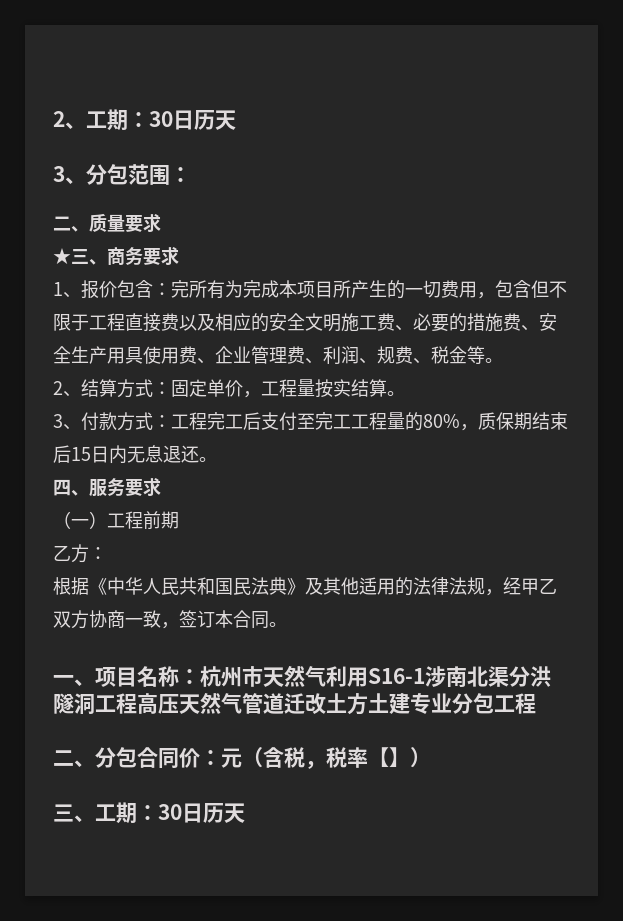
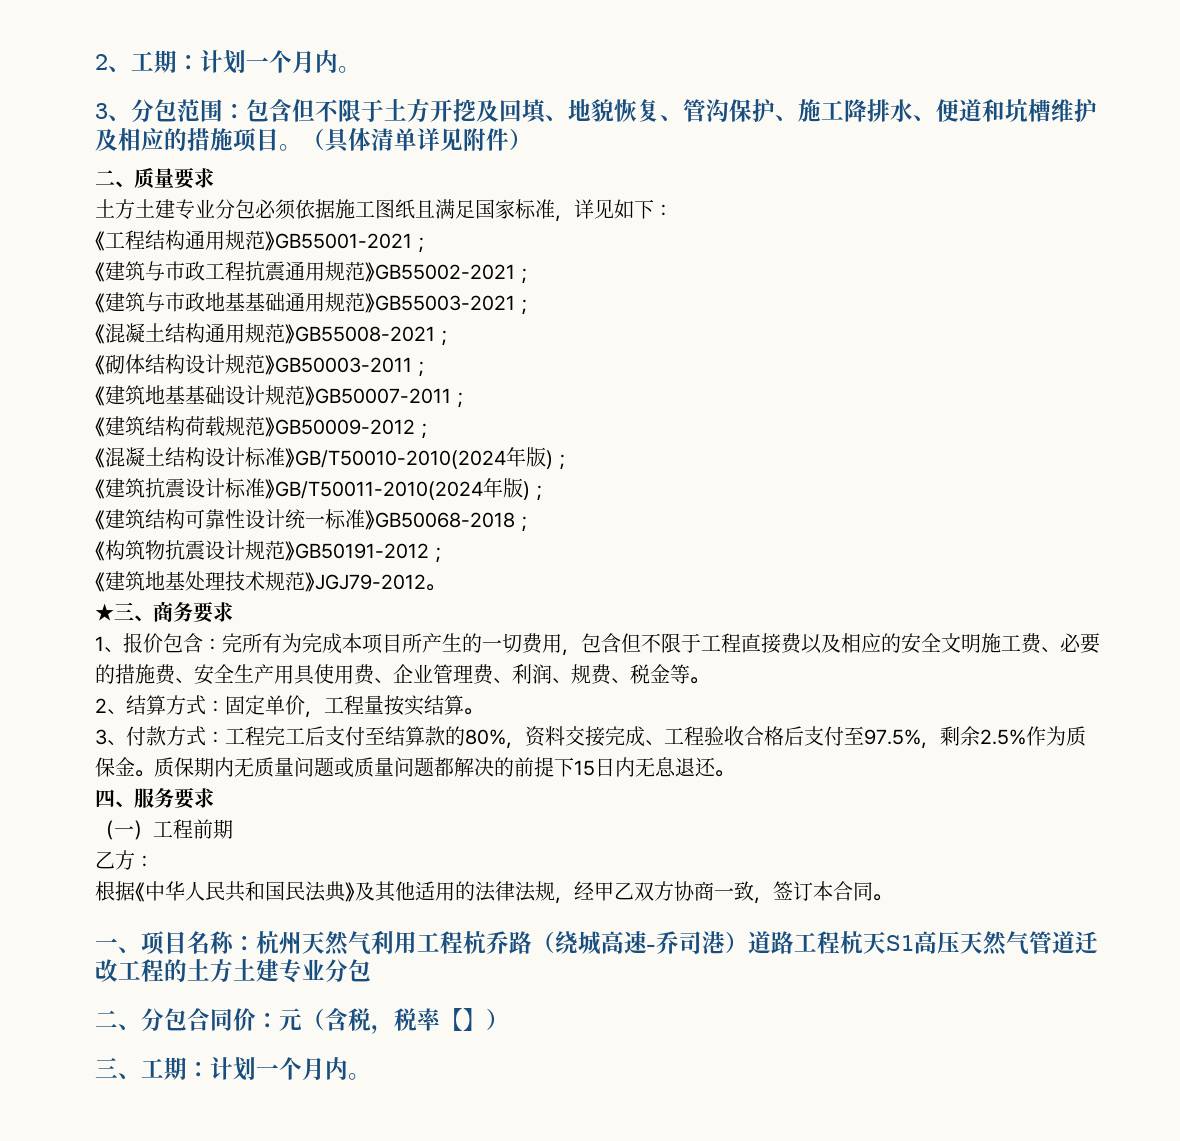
[149,110,236,130] 30日历天 -> [200,50,361,74] 计划一个月内。
[53,213,161,233] // 二、质量要求 -> [246,99,1097,124] [95,128,532,153] [95,168,214,189] [95,199,673,222] [95,230,431,253] [95,261,534,284] [95,292,534,315] [95,323,454,346] [95,354,431,377] [95,385,470,408] [95,416,434,439] [95,447,572,470] [95,478,549,501] [95,509,534,532] [95,540,448,563] [95,571,445,592] 包含但不限于土方开挖及回填、地貌恢复、管沟保护、施工降排水、便道和坑槽维护及相应的措施项目。（具体清单详见附件） // 二、质量要求 // 土方土建专业分包必须依据施工图纸且满足国家标准，详见如下： // 《工程结构通用规范》GB55001-2021； // 《建筑与市政工程抗震通用规范》GB55002-2021； // 《建筑与市政地基基础通用规范》GB55003-2021； // 《混凝土结构通用规范》GB55008-2021； // 《砌体结构设计规范》GB50003-2011； // 《建筑地基基础设计规范》GB50007-2011； // 《建筑结构荷载规范》GB50009-2012； // 《混凝土结构设计标准》GB/T50010-2010(2024年版)； // 《建筑抗震设计标准》GB/T50011-2010(2024年版)； // 《建筑结构可靠性设计统一标准》GB50068-2018； // 《构筑物抗震设计规范》GB50191-2012； // 《建筑地基处理技术规范》JGJ79-2012。
[315,412,568,431] [53,445,71,463] 完工工程量的80%，质保期结束后 -> [385,726,1086,749] [95,757,574,778] 结算款的80%，资料交接完成、工程验收合格后支付至97.5%，剩余2.5%作为质保金。质保期内无质量问题或质量问题都解决的前提下
[242,666,263,687] 市 -> (302, 943) none
[368,666,551,687] [53,693,137,714] S16-1涉南北渠分洪隧洞工程 -> [417,931,914,955] 工程杭乔路（绕城高速-乔司港）道路工程杭天S1
[326,693,536,715] 土方土建专业分包工程 -> [118,959,371,983] 工程的土方土建专业分包
[158,803,245,823] 30日历天 -> [210,1057,371,1081] 计划一个月内。

